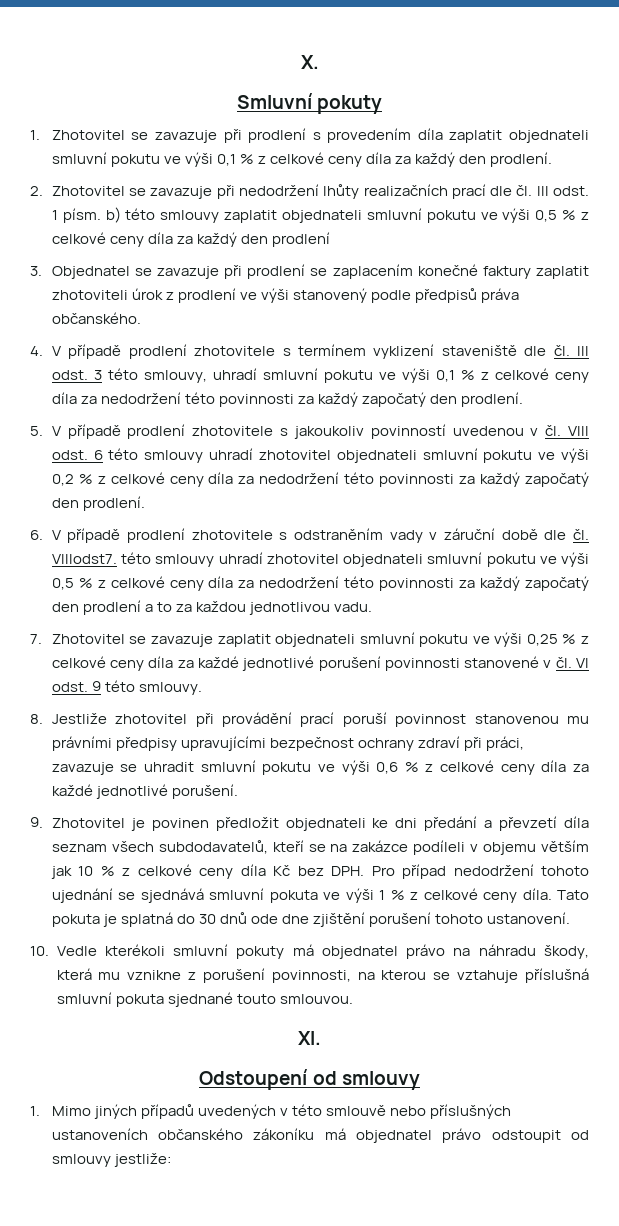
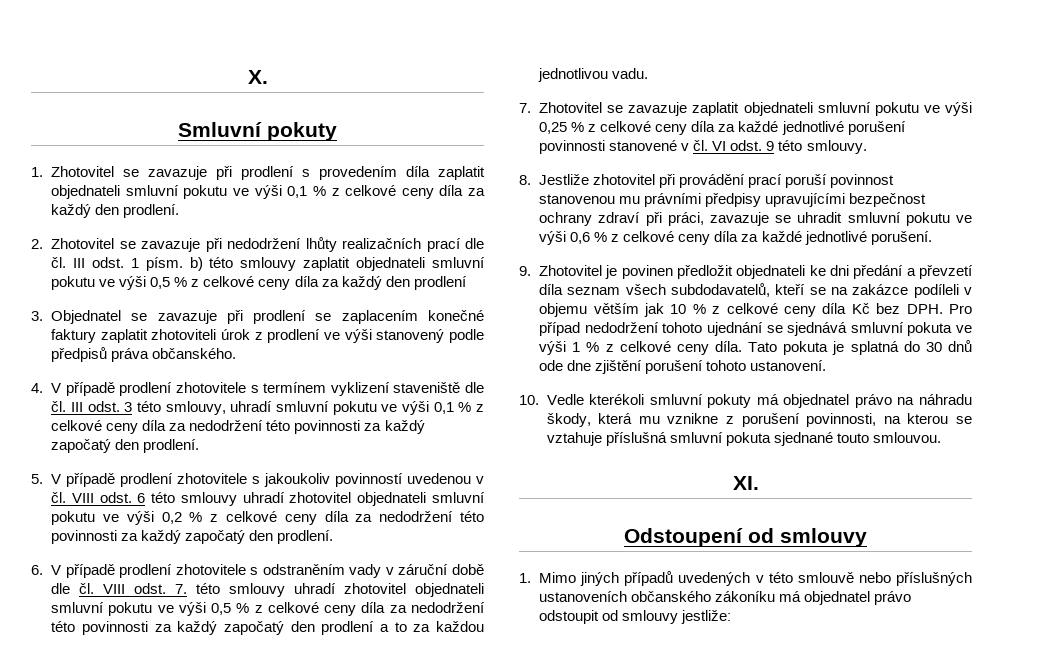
[51,554,117,564] VIIIodst7. -> [103,583,188,594] VIII odst. 7.

